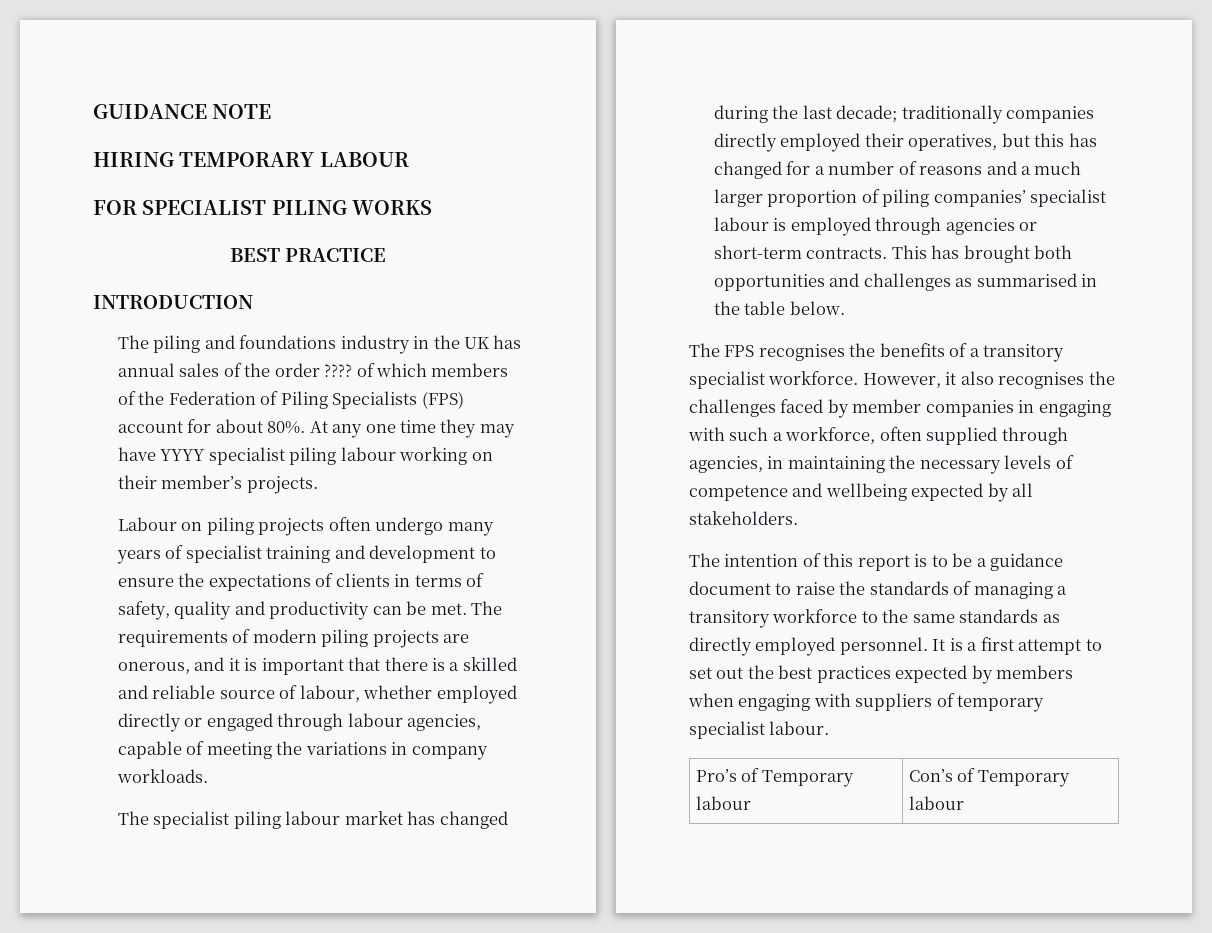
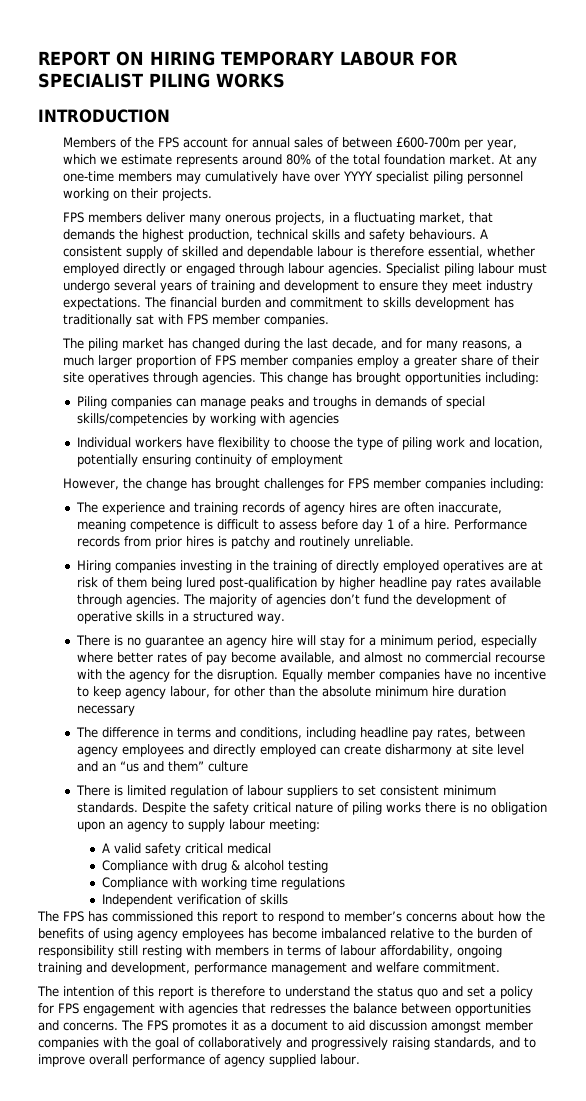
[93,104,272,119] GUIDANCE NOTE // -> [38,51,144,66] REPORT ON
(409, 159) // -> (415, 58) none
[229,248,387,262] // BEST PRACTICE -> (285, 80) none
[117,335,522,354] [117,363,509,377] [117,391,464,409] [117,419,515,438] [117,447,156,461] The piling and foundations industry in the UK has annual sales of the order ???? of which members of the Federation of Piling Specialists (FPS) account for about 80%. At any one time they may have -> [62,137,517,150] [62,154,537,167] [62,171,340,184] Members of the FPS account for annual sales of between £600-700m per year, which we estimate represents around 80% of the total foundation market. At any one-time members may cumulatively have over
[340,447,396,461] labour -> [466,171,523,184] personnel
[161,475,243,489] member’s -> (158, 193) none
[117,517,494,536] [116,545,496,564] [117,573,485,591] [117,601,503,620] [117,629,470,648] [117,657,517,675] [117,685,360,702] Labour on piling projects often undergo many years of specialist training and development to ensure the expectations of clients in terms of safety, quality and productivity can be met. The requirements of modern piling projects are onerous, and it is important that there is a skilled and reliable source of labour, -> [62,212,493,225] [62,229,488,242] [62,246,483,259] FPS members deliver many onerous projects, in a fluctuating market, that demands the highest production, technical skills and safety behaviours. A consistent supply of skilled and dependable labour is therefore essential,
[407,714,482,731] [117,741,488,760] [116,769,208,783] [117,811,341,829] agencies, capable of meeting the variations in company workloads. // The specialist piling labour -> [327,263,547,276] [62,280,533,293] [62,297,514,310] [62,314,329,327] [61,338,118,351] agencies. Specialist piling labour must undergo several years of training and development to ensure they meet industry expectations. The financial burden and commitment to skills development has traditionally sat with FPS member companies. // The piling
[836,105,1095,124] [713,133,1097,152] [713,161,1017,179] decade; traditionally companies directly employed their operatives, but this has changed for a number of reasons and -> [331,338,511,351] decade, and for many reasons,
[882,189,1107,207] [713,217,1038,236] [713,245,1073,263] [713,273,1098,291] [713,301,845,315] [689,343,1065,362] [689,371,1115,389] [689,399,1111,418] [688,427,1068,445] [689,455,1074,474] [689,483,1034,502] [689,511,798,525] piling companies’ specialist labour is employed through agencies or short-term contracts. This has brought both opportunities and challenges as summarised in the table below. // The FPS recognises the benefits of a transitory specialist workforce. However, it also recognises the challenges faced by member companies in engaging with such a workforce, often supplied through agencies, in maintaining the necessary levels of competence and wellbeing expected by all stakeholders. -> [214,355,539,368] [62,372,539,385] [77,396,486,409] [77,413,340,426] [77,437,544,450] [77,454,344,467] [62,478,544,491] [76,502,503,515] [77,519,528,532] [77,536,415,549] [77,560,544,573] [77,577,542,590] [77,594,508,607] [77,611,286,624] [76,635,538,648] [77,652,546,665] [77,669,547,682] [77,686,507,699] [77,705,136,716] [76,727,526,740] [77,744,525,757] [77,761,249,772] [76,785,497,798] [77,802,548,815] [77,819,321,832] [101,843,271,856] [101,860,328,873] [101,877,345,890] [101,894,288,907] [37,911,545,924] [38,928,533,941] [38,945,502,958] [38,962,500,975] FPS member companies employ a greater share of their site operatives through agencies. This change has brought opportunities including: // Piling companies can manage peaks and troughs in demands of special skills/competencies by working with agencies // Individual workers have flexibility to choose the type of piling work and location, potentially ensuring continuity of employment // However, the change has brought challenges for FPS member companies including: // The experience and training records of agency hires are often inaccurate, meaning competence is difficult to assess before day 1 of a hire. Performance records from prior hires is patchy and routinely unreliable. // Hiring companies investing in the training of directly employed operatives are at risk of them being lured post-qualification by higher headline pay rates available through agencies. The majority of agencies don’t fund the development of operative skills in a structured way. // There is no guarantee an agency hire will stay for a minimum period, especially where better rates of pay become available, and almost no commercial recourse with the agency for the disruption. Equally member companies have no incentive to keep agency labour, for other than the absolute minimum hire duration necessary // The difference in terms and conditions, including headline pay rates, between agency employees and directly employed can create disharmony at site level and an “us and them” culture // There is limited regulation of labour suppliers to set consistent minimum standards. Despite the safety critical nature of piling works there is no obligation upon an agency to supply labour meeting: // A valid safety critical medical // Compliance with drug & alcohol testing // Compliance with working time regulations // Independent verification of skills // The FPS has commissioned this report to respond to member’s concerns about how the benefits of using agency employees has become imbalanced relative to the burden of responsibility still resting with members in terms of labour affordability, ongoing training and development, performance management and welfare commitment.
[931,553,1064,571] [689,581,1068,599] [689,609,1060,628] [689,637,1102,656] [689,665,1074,684] [688,693,1045,712] [689,721,830,739] [695,768,854,787] [695,796,751,810] [908,768,1070,787] [908,796,964,810] to be a guidance document to raise the standards of managing a transitory workforce to the same standards as directly employed personnel. It is a first attempt to set out the best practices expected by members when engaging with suppliers of temporary specialist labour. // Pro’s of Temporary labour | Con’s of Temporary labour -> [211,986,533,999] [38,1003,531,1016] [38,1020,533,1033] [38,1037,536,1050] [38,1054,360,1067] therefore to understand the status quo and set a policy for FPS engagement with agencies that redresses the balance between opportunities and concerns. The FPS promotes it as a document to aid discussion amongst member companies with the goal of collaboratively and progressively raising standards, and to improve overall performance of agency supplied labour.

